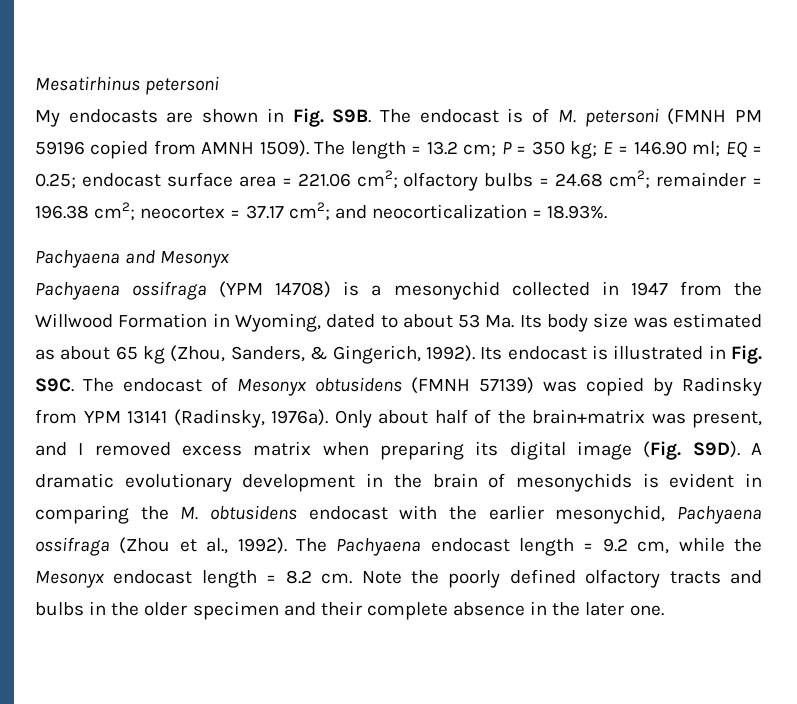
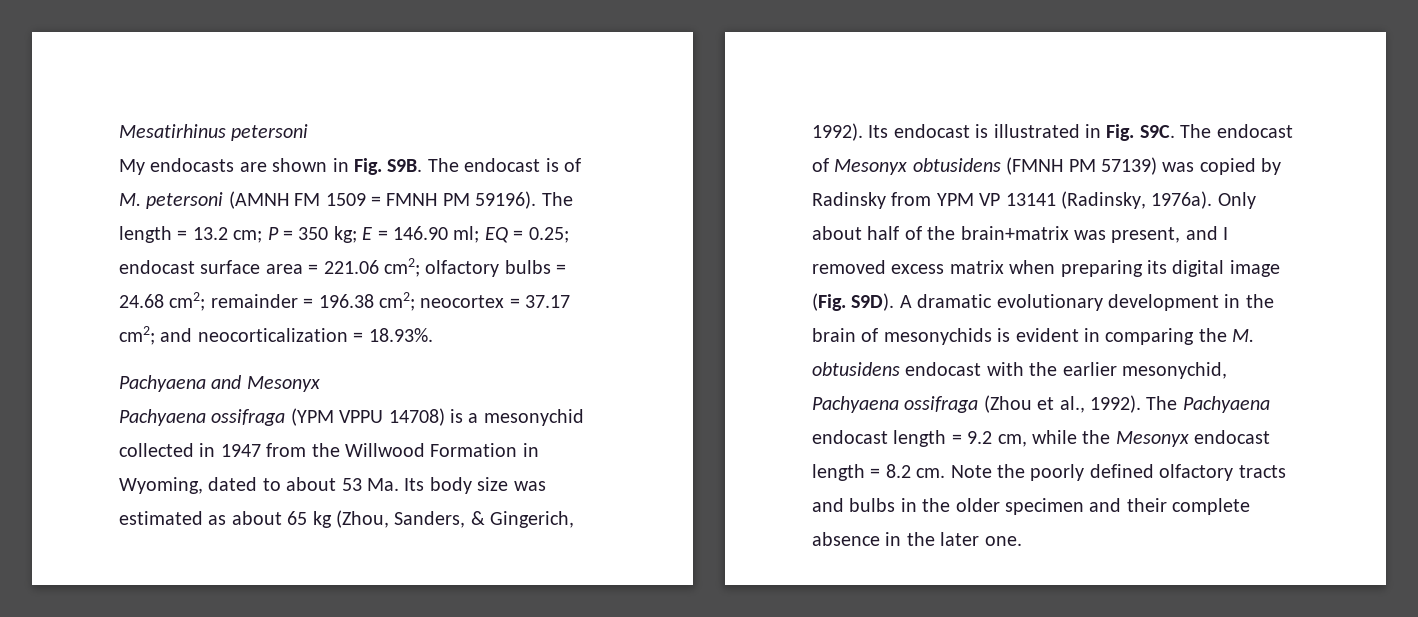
[667,108,762,125] [35,140,309,159] (FMNH PM 59196 copied from AMNH 1509). -> [228,191,537,209] (AMNH FM 1509 = FMNH PM 59196).
(264, 289) none -> [339,410,384,423] VPPU
(470, 385) none -> [1068,159,1096,172] PM
(121, 417) none -> [979,193,1001,206] VP

